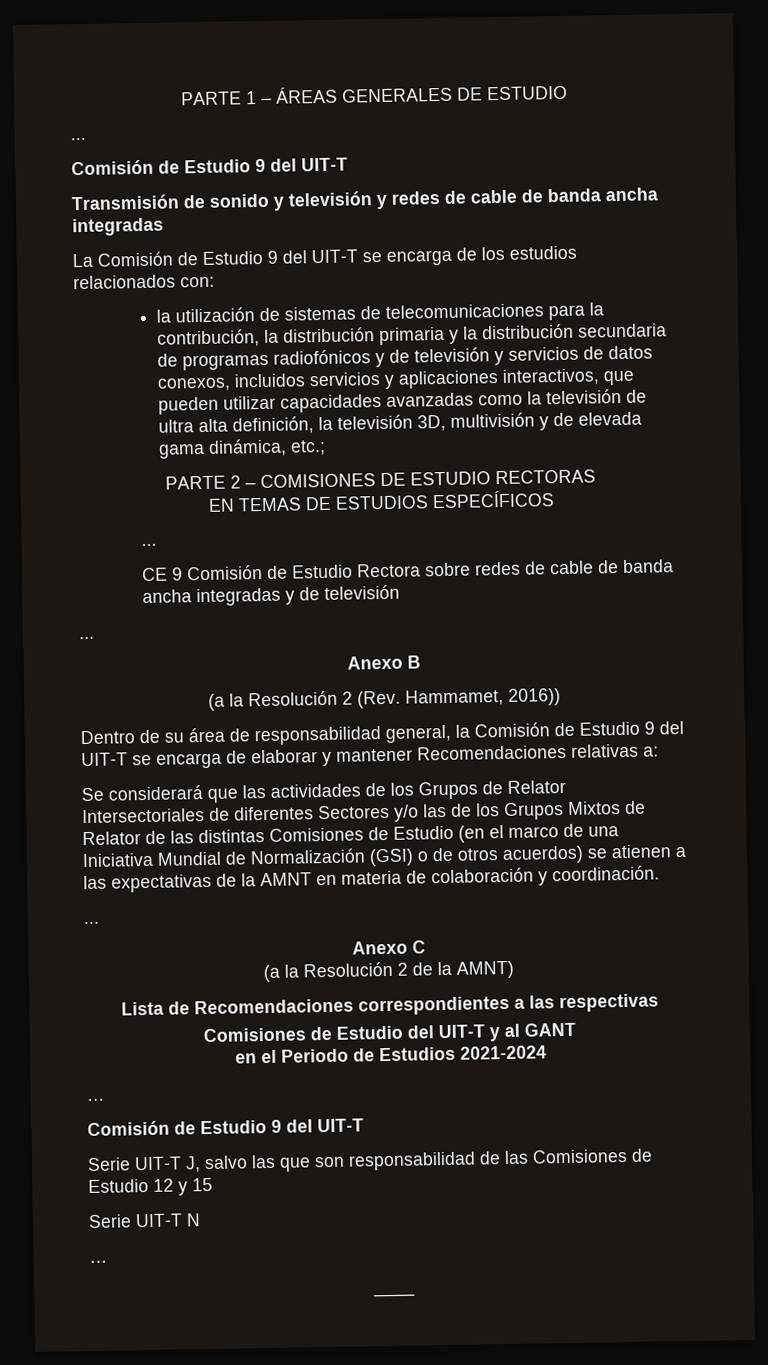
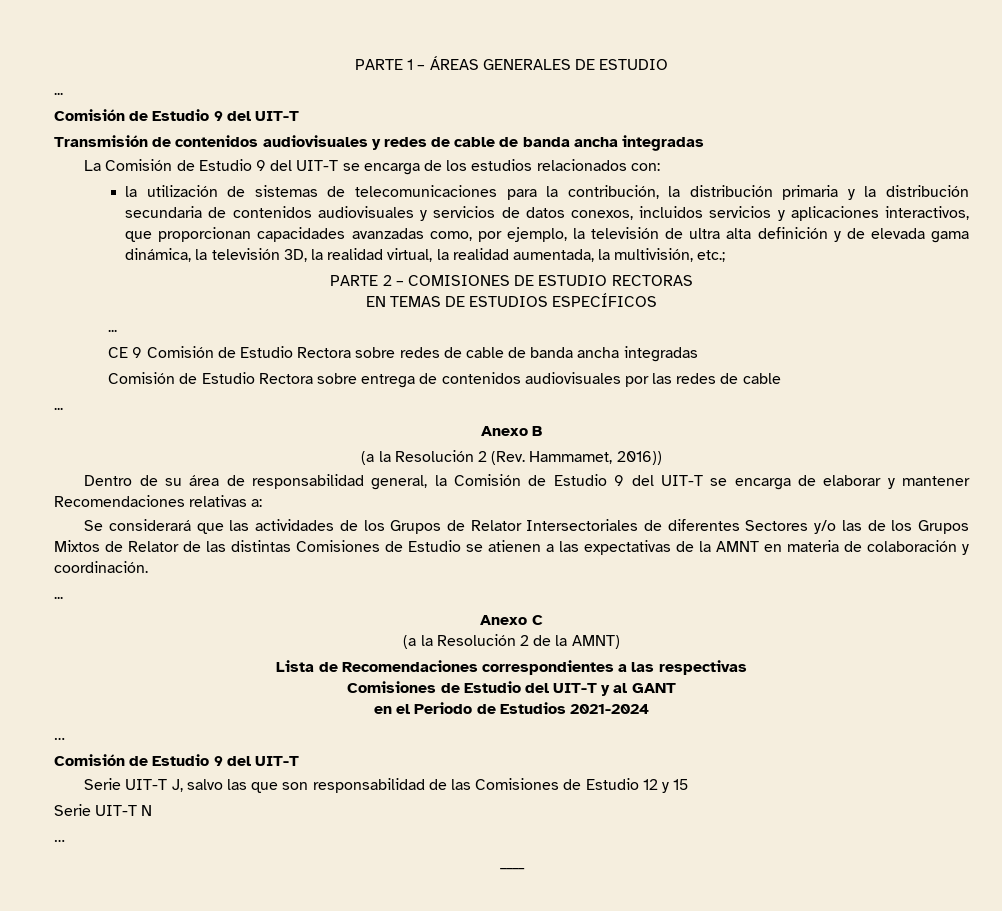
[209,191,373,211] sonido y televisión -> [175,135,368,147] contenidos audiovisuales
[181,347,490,371] programas radiofónicos y de televisión -> [232,206,414,218] contenidos audiovisuales
[157,392,523,415] pueden utilizar capacidades avanzadas como -> [158,227,567,242] proporcionan capacidades avanzadas como, por ejemplo,
[231,412,535,435] definición, la televisión 3D, multivisión -> [757,227,828,239] definición
(287, 447) none -> [195,248,694,262] la televisión 3D, la realidad virtual, la realidad aumentada, la multivisión,
[284,584,400,605] y de televisión -> [108,372,781,388] // Comisión de Estudio Rectora sobre entrega de contenidos audiovisuales por las redes de cable
[458,823,619,843] [82,845,584,868] (en el marco de una Iniciativa Mundial de Normalización (GSI) o de otros acuerdos) -> (461, 546) none

